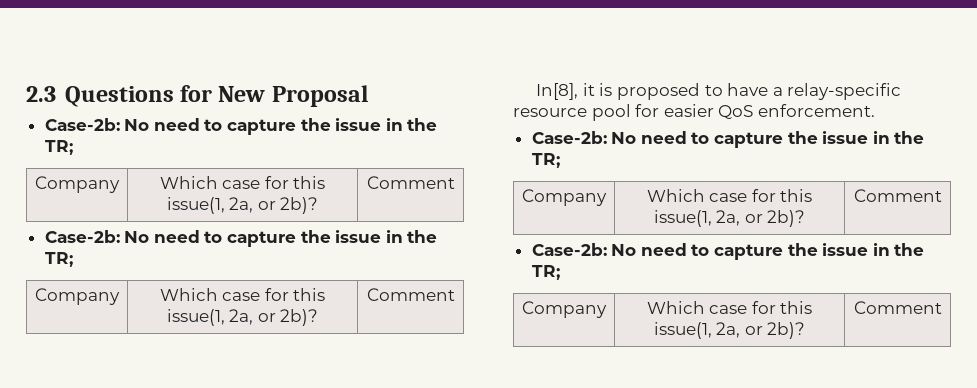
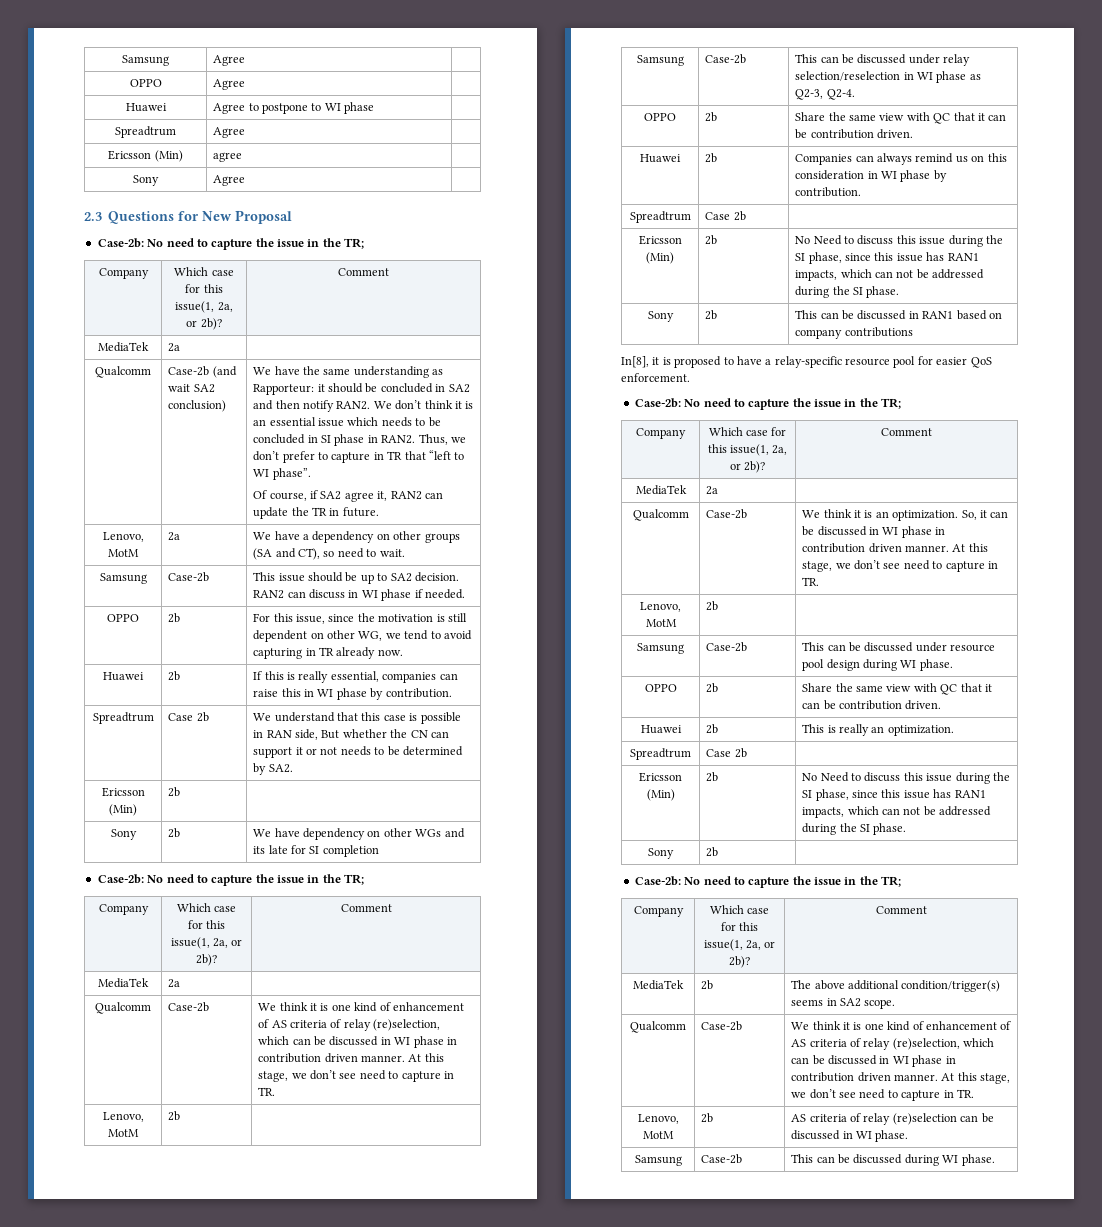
(26, 94) none -> [122,55,169,66] [213,55,246,66] [129,79,162,87] [213,79,246,90] [125,103,167,112] [213,102,375,114] [115,126,176,138] [213,127,246,138] [108,150,183,162] [213,152,243,162] [133,175,159,186] [213,175,246,186] Samsung | Agree | // OPPO | Agree | // Huawei | Agree to postpone to WI phase | // Spreadtrum | Agree | // Ericsson (Min) | agree | // Sony | Agree | //
(455, 182) none -> [98,342,149,352] [168,343,181,352] [95,366,151,378] [168,366,237,378] [168,384,215,393] [168,400,227,412] [253,366,444,378] [253,383,470,395] [253,400,474,412] [253,417,441,427] [253,434,466,446] [253,450,465,463] [253,468,311,480] [253,490,443,502] [253,507,379,519] [102,532,144,542] [108,549,139,557] [168,532,181,541] [253,531,460,543] [253,548,405,560] [99,573,147,584] [168,572,210,582] [253,572,459,584] [253,589,465,601] [107,614,139,622] [168,613,181,623] [253,613,467,624] [253,630,472,642] [253,647,403,659] [103,672,144,681] [168,671,181,681] [253,671,458,683] [253,688,452,700] [92,712,154,724] [168,712,209,722] [253,712,461,724] [253,729,449,740] [253,746,463,758] [253,763,293,775] [101,787,145,797] [109,804,137,816] [168,787,181,797] [110,829,137,840] [168,828,181,838] [253,828,465,840] [253,845,379,857] // MediaTek | 2a | // Qualcomm | Case-2b (and wait SA2 conclusion) | We have the same understanding as Rapporteur: it should be concluded in SA2 and then notify RAN2. We don’t think it is an essential issue which needs to be concluded in SI phase in RAN2. Thus, we don’t prefer to capture in TR that “left to WI phase”. // Of course, if SA2 agree it, RAN2 can update the TR in future. // Lenovo, MotM | 2a | We have a dependency on other groups (SA and CT), so need to wait. // Samsung | Case-2b | This issue should be up to SA2 decision. RAN2 can discuss in WI phase if needed. // OPPO | 2b | For this issue, since the motivation is still dependent on other WG, we tend to avoid capturing in TR already now. // Huawei | 2b | If this is really essential, companies can raise this in WI phase by contribution. // Spreadtrum | Case 2b | We understand that this case is possible in RAN side, But whether the CN can support it or not needs to be determined by SA2. // Ericsson (Min) | 2b | // Sony | 2b | We have dependency on other WGs and its late for SI completion
(455, 294) none -> [98,978,149,988] [168,979,181,988] [95,1002,151,1014] [168,1002,210,1012] [258,1002,464,1012] [258,1019,441,1031] [258,1036,457,1048] [258,1053,444,1063] [258,1070,454,1082] [258,1087,276,1096] [102,1112,144,1122] [108,1129,139,1137] [168,1111,181,1121] [636,55,684,66] [705,54,747,64] [795,54,971,66] [795,71,981,83] [795,89,855,100] [644,113,676,121] [705,112,718,122] [795,112,1007,124] [795,129,914,139] [640,154,681,163] [705,153,718,163] [795,153,1007,165] [795,170,947,182] [795,187,862,197] [629,211,691,223] [705,211,746,221] [638,235,682,245] [646,252,674,264] [705,235,718,245] [795,235,1003,247] [795,252,979,264] [795,269,985,281] [795,286,900,298] [647,311,674,322] [705,310,718,320] [795,310,1002,320] [795,327,913,339] // MediaTek | 2a | // Qualcomm | Case-2b | We think it is one kind of enhancement of AS criteria of relay (re)selection, which can be discussed in WI phase in contribution driven manner. At this stage, we don’t see need to capture in TR. // Lenovo, MotM | 2b | // Samsung | Case-2b | This can be discussed under relay selection/reselection in WI phase as Q2-3, Q2-4. // OPPO | 2b | Share the same view with QC that it can be contribution driven. // Huawei | 2b | Companies can always remind us on this consideration in WI phase by contribution. // Spreadtrum | Case 2b | // Ericsson (Min) | 2b | No Need to discuss this issue during the SI phase, since this issue has RAN1 impacts, which can not be addressed during the SI phase. // Sony | 2b | This can be discussed in RAN1 based on company contributions
(942, 195) none -> [635,485,687,495] [706,486,719,495] [632,509,689,521] [706,509,748,519] [802,509,1009,521] [802,526,946,538] [802,543,988,553] [802,560,998,572] [802,577,820,586] [640,602,681,612] [645,619,677,627] [706,601,719,611] [637,643,684,654] [706,642,748,652] [802,642,996,652] [802,659,953,671] [644,684,677,692] [706,683,719,693] [802,683,992,695] [802,700,942,710] [640,725,682,734] [706,724,719,734] [802,724,954,736] [630,748,691,760] [706,748,747,758] [639,772,682,782] [646,789,675,801] [706,772,719,782] [802,772,1010,784] [802,789,986,801] [802,806,992,818] [802,823,907,835] [648,848,674,859] [706,847,719,857] // MediaTek | 2a | // Qualcomm | Case-2b | We think it is an optimization. So, it can be discussed in WI phase in contribution driven manner. At this stage, we don’t see need to capture in TR. // Lenovo, MotM | 2b | // Samsung | Case-2b | This can be discussed under resource pool design during WI phase. // OPPO | 2b | Share the same view with QC that it can be contribution driven. // Huawei | 2b | This is really an optimization. // Spreadtrum | Case 2b | // Ericsson (Min) | 2b | No Need to discuss this issue during the SI phase, since this issue has RAN1 impacts, which can not be addressed during the SI phase. // Sony | 2b |
(942, 307) none -> [633,980,684,990] [701,980,714,990] [791,980,1001,992] [791,998,896,1009] [630,1021,686,1033] [701,1021,743,1031] [791,1021,1012,1031] [791,1038,995,1050] [791,1055,956,1067] [791,1072,1011,1084] [791,1089,974,1101] [637,1114,679,1124] [643,1131,674,1139] [701,1113,714,1123] [791,1113,994,1125] [791,1130,909,1142] [634,1155,682,1166] [701,1154,743,1164] [791,1154,995,1166] // MediaTek | 2b | The above additional condition/trigger(s) seems in SA2 scope. // Qualcomm | Case-2b | We think it is one kind of enhancement of AS criteria of relay (re)selection, which can be discussed in WI phase in contribution driven manner. At this stage, we don’t see need to capture in TR. // Lenovo, MotM | 2b | AS criteria of relay (re)selection can be discussed in WI phase. // Samsung | Case-2b | This can be discussed during WI phase.

